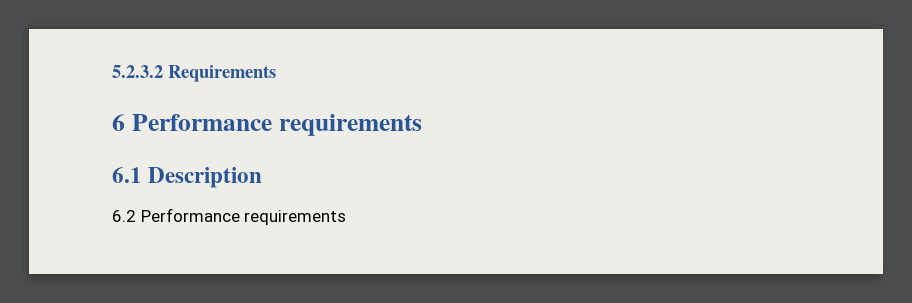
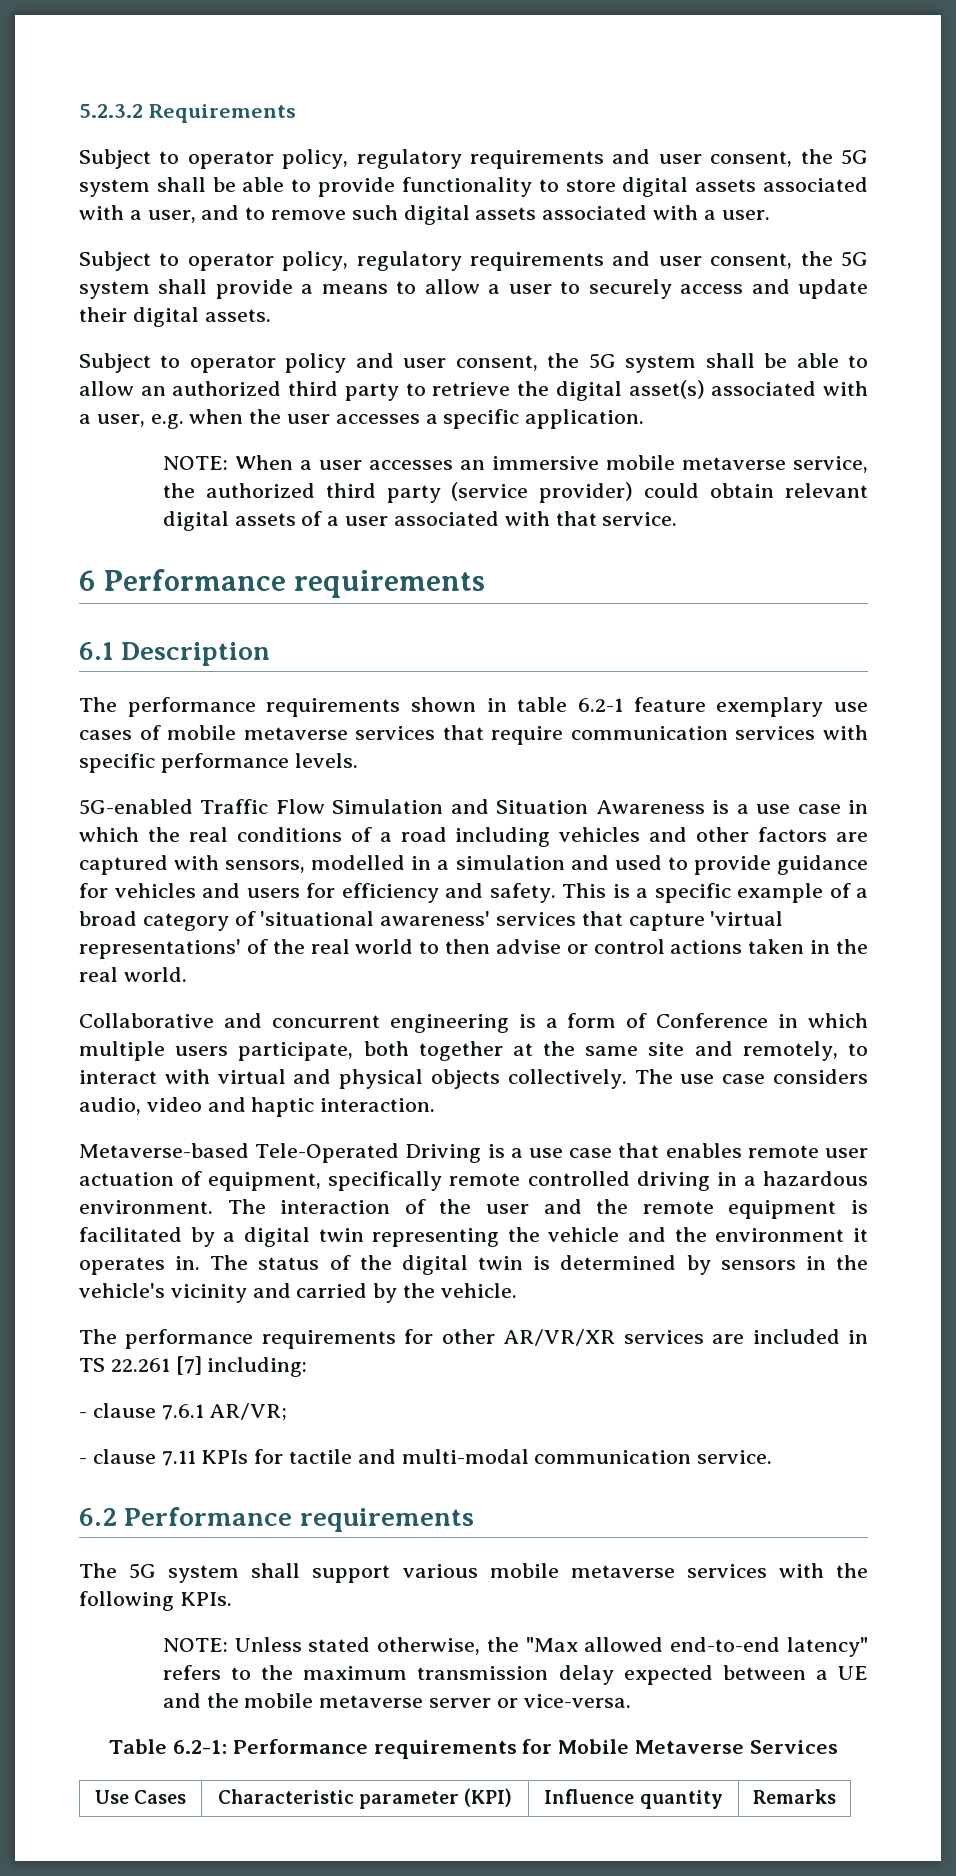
(276, 73) none -> [79,149,868,169] [79,177,869,197] [79,205,770,225] [79,251,868,271] [79,279,868,299] [79,307,271,327] [79,353,868,373] [79,380,869,401] [79,409,645,429] [162,455,869,473] [162,482,868,503] [162,511,678,531] // Subject to operator policy, regulatory requirements and user consent, the 5G system shall be able to provide functionality to store digital assets associated with a user, and to remove such digital assets associated with a user. // Subject to operator policy, regulatory requirements and user consent, the 5G system shall provide a means to allow a user to securely access and update their digital assets. // Subject to operator policy and user consent, the 5G system shall be able to allow an authorized third party to retrieve the digital asset(s) associated with a user, e.g. when the user accesses a specific application. // NOTE: When a user accesses an immersive mobile metaverse service, the authorized third party (service provider) could obtain relevant digital assets of a user associated with that service.
[112,208,347,225] 6.2 Performance requirements -> [79,697,868,717] [79,725,868,745] [79,753,358,773] [79,799,868,815] [79,827,868,847] [79,855,868,875] [79,883,868,903] [79,911,784,931] [79,939,868,959] [79,967,187,982] [79,1013,868,1033] [79,1041,868,1061] [79,1069,869,1089] [79,1097,436,1117] [79,1143,868,1163] [79,1171,868,1191] [79,1199,869,1219] [79,1227,868,1247] [79,1255,868,1275] [79,1283,517,1303] [79,1329,869,1349] [79,1356,308,1377] [79,1403,288,1421] [79,1449,773,1466] [79,1507,474,1532] [79,1563,869,1583] [79,1591,232,1611] [162,1637,868,1657] [162,1665,869,1685] [162,1693,631,1708] [109,1739,838,1759] [94,1790,187,1804] [217,1788,513,1809] [544,1789,723,1809] [753,1789,836,1804] The performance requirements shown in table 6.2-1 feature exemplary use cases of mobile metaverse services that require communication services with specific performance levels. // 5G-enabled Traffic Flow Simulation and Situation Awareness is a use case in which the real conditions of a road including vehicles and other factors are captured with sensors, modelled in a simulation and used to provide guidance for vehicles and users for efficiency and safety. This is a specific example of a broad category of 'situational awareness' services that capture 'virtual representations' of the real world to then advise or control actions taken in the real world. // Collaborative and concurrent engineering is a form of Conference in which multiple users participate, both together at the same site and remotely, to interact with virtual and physical objects collectively. The use case considers audio, video and haptic interaction. // Metaverse-based Tele-Operated Driving is a use case that enables remote user actuation of equipment, specifically remote controlled driving in a hazardous environment. The interaction of the user and the remote equipment is facilitated by a digital twin representing the vehicle and the environment it operates in. The status of the digital twin is determined by sensors in the vehicle's vicinity and carried by the vehicle. // The performance requirements for other AR/VR/XR services are included in TS 22.261 [7] including: // - clause 7.6.1 AR/VR; // - clause 7.11 KPIs for tactile and multi-modal communication service. // 6.2 Performance requirements // The 5G system shall support various mobile metaverse services with the following KPIs. // NOTE: Unless stated otherwise, the "Max allowed end-to-end latency" refers to the maximum transmission delay expected between a UE and the mobile metaverse server or vice-versa. // Table 6.2-1: Performance requirements for Mobile Metaverse Services // Use Cases | Characteristic parameter (KPI) | Influence quantity | Remarks

